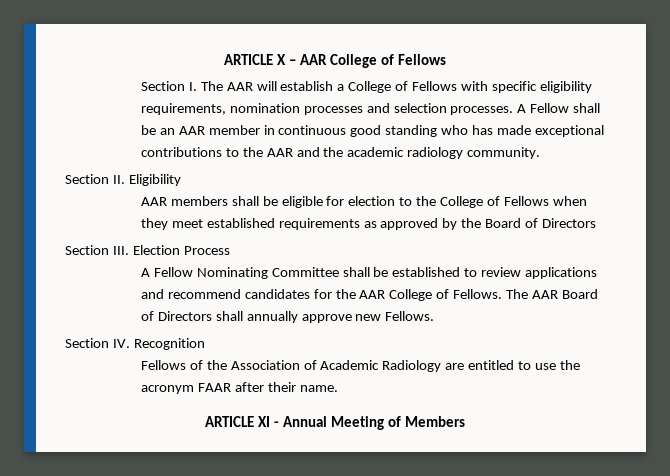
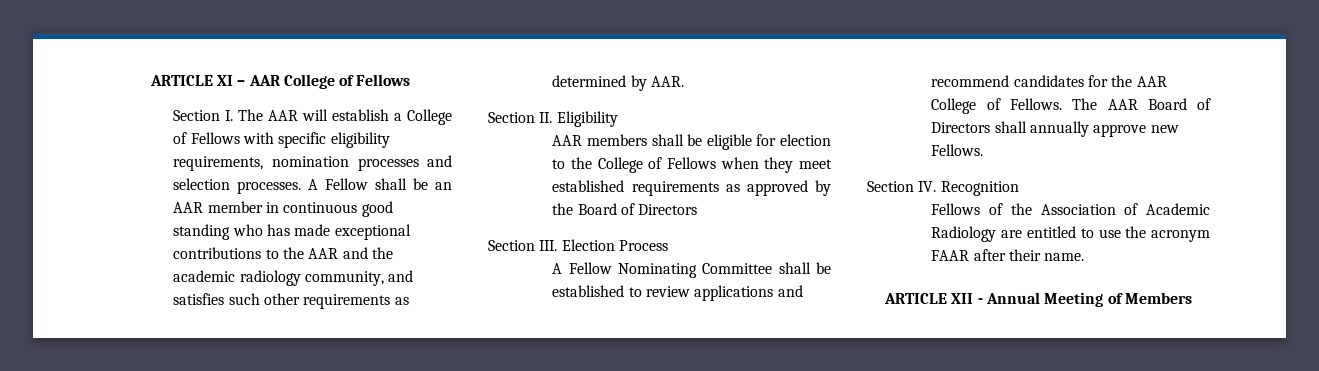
[224,54,287,65] ARTICLE X -> [149,75,233,86] ARTICLE XI
[467,147,541,159] community. -> [305,270,414,286] [173,293,409,309] [552,75,685,91] community, and satisfies such other requirements as determined by AAR.
[258,416,271,427] XI -> [951,293,974,304] XII

